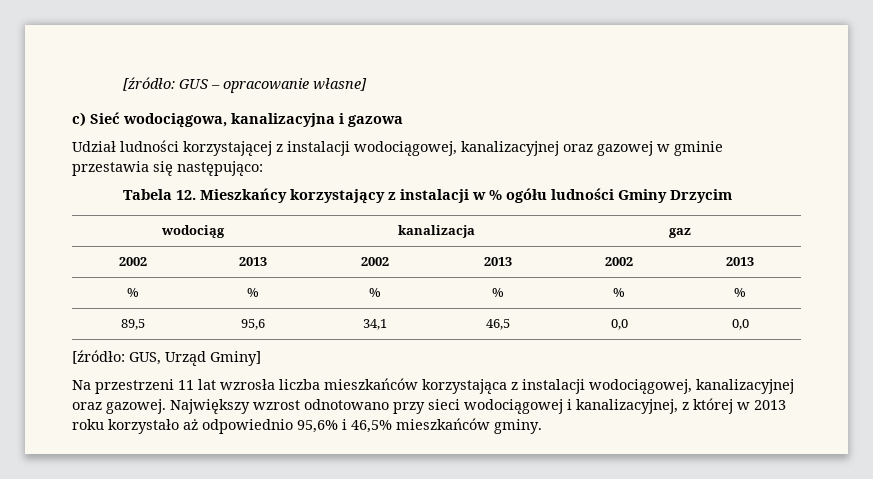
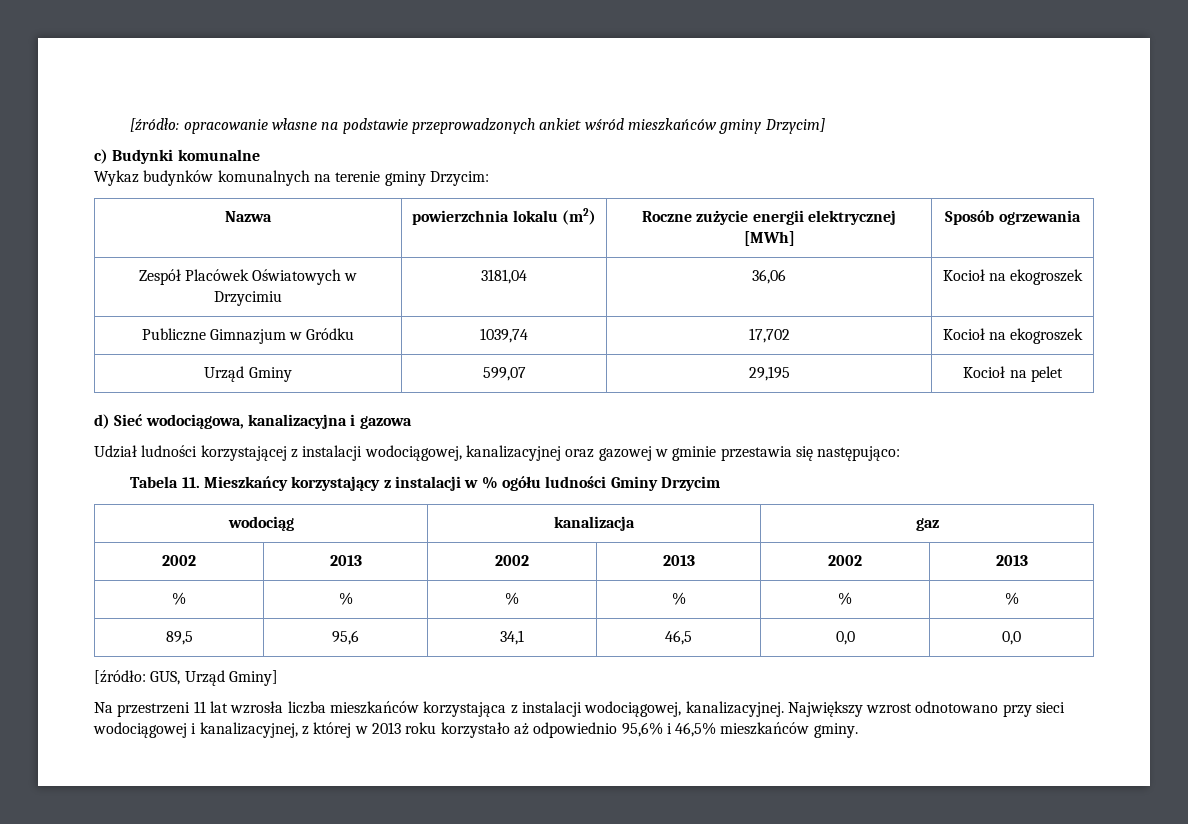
[122,77,367,93] [72,112,86,127] [źródło: GUS – opracowanie własne] // c) -> [130,118,825,134] [94,149,260,164] [94,170,489,186] [225,211,272,222] [412,208,596,225] [642,210,896,225] [743,231,795,246] [945,210,1081,225] [138,269,358,285] [214,291,282,306] [481,269,527,284] [752,269,786,284] [942,269,1084,285] [141,328,355,344] [480,328,528,343] [748,328,790,343] [942,328,1084,344] [204,366,292,382] [482,367,526,381] [748,366,790,381] [963,366,1063,382] [94,414,110,429] [źródło: opracowanie własne na podstawie przeprowadzonych ankiet wśród mieszkańców gminy Drzycim] // c) Budynki komunalne // Wykaz budynków komunalnych na terenie gminy Drzycim: // Nazwa | powierzchnia lokalu (m2) | Roczne zużycie energii elektrycznej [MWh] | Sposób ogrzewania // Zespół Placówek Oświatowych w Drzycimiu | 3181,04 | 36,06 | Kocioł na ekogroszek // Publiczne Gimnazjum w Gródku | 1039,74 | 17,702 | Kocioł na ekogroszek // Urząd Gminy | 599,07 | 29,195 | Kocioł na pelet // d)
[175,190,196,200] 12. -> [181,477,200,488] 11.
[696,379,794,394] [72,399,166,414] kanalizacyjnej oraz gazowej. -> [685,701,784,717] kanalizacyjnej.

